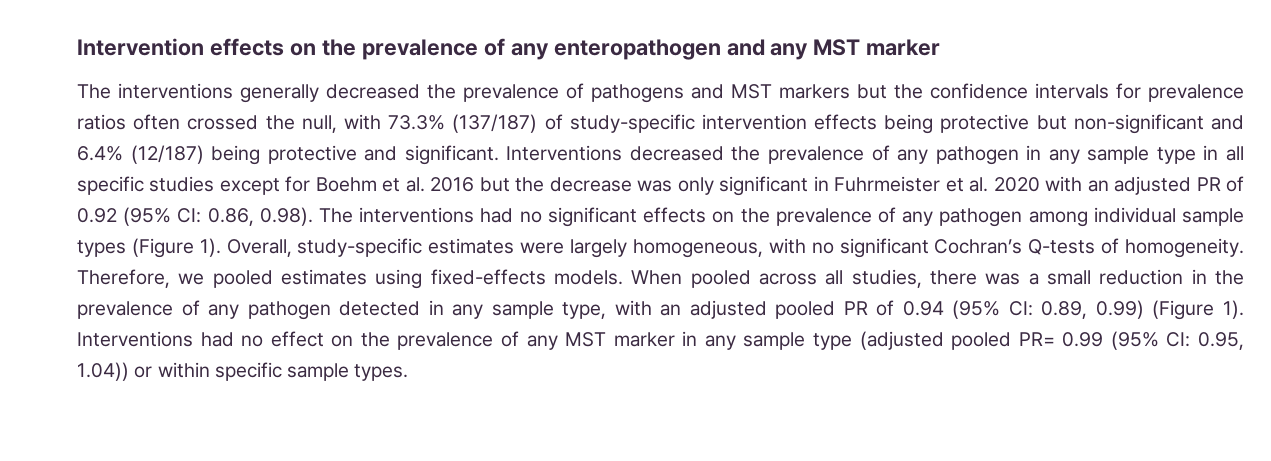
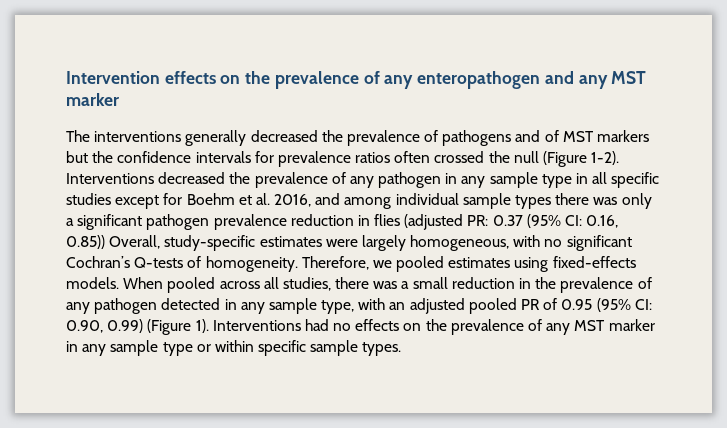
(724, 91) none -> [544,130,559,142] of
[301,114,1244,134] [77,145,499,165] null, with 73.3% (137/187) of study-specific intervention effects being protective but non-significant and 6.4% (12/187) being protective and significant. -> [513,151,620,167] null (Figure 1-2).
[430,176,1245,196] [77,207,1244,227] [77,238,221,258] 2016 but the decrease was only significant in Fuhrmeister et al. 2020 with an adjusted PR of 0.92 (95% CI: 0.86, 0.98). The interventions had no significant effects on the prevalence of any pathogen among individual sample types (Figure 1). -> [274,193,652,209] [66,214,619,230] [66,235,105,249] 2016, and among individual sample types there was only a significant pathogen prevalence reduction in flies (adjusted PR: 0.37 (95% CI: 0.16, 0.85))
[902,300,1088,319] 0.94 (95% CI: 0.89, -> [561,298,652,312] [66,320,103,333] 0.95 (95% CI: 0.90,
[270,331,324,347] effect -> [355,319,400,331] effects
[859,331,1244,350] [77,362,129,381] (adjusted pooled PR= 0.99 (95% CI: 0.95, 1.04)) -> (193, 349) none

